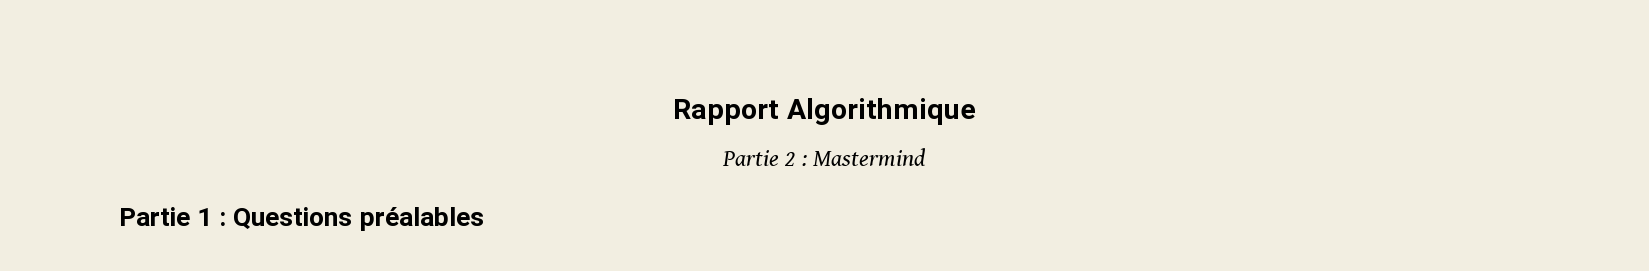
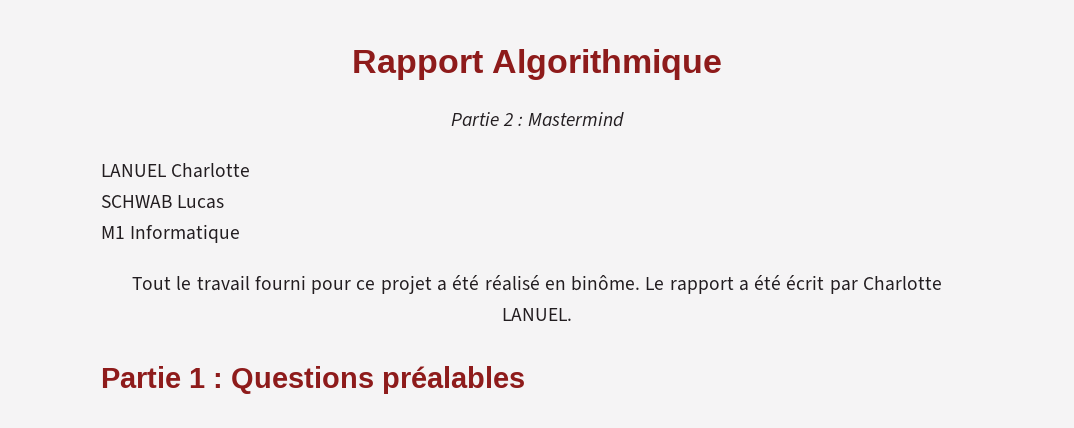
(927, 157) none -> [101,163,251,178] [101,195,225,209] [101,224,241,243] [132,275,942,294] [502,308,572,321] // LANUEL Charlotte // SCHWAB Lucas // M1 Informatique // Tout le travail fourni pour ce projet a été réalisé en binôme. Le rapport a été écrit par Charlotte LANUEL.

